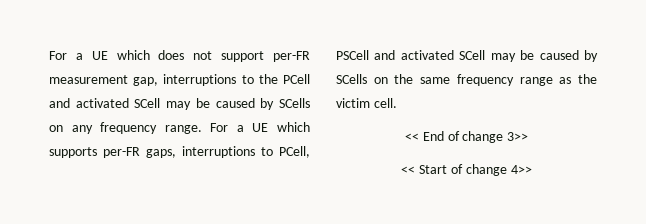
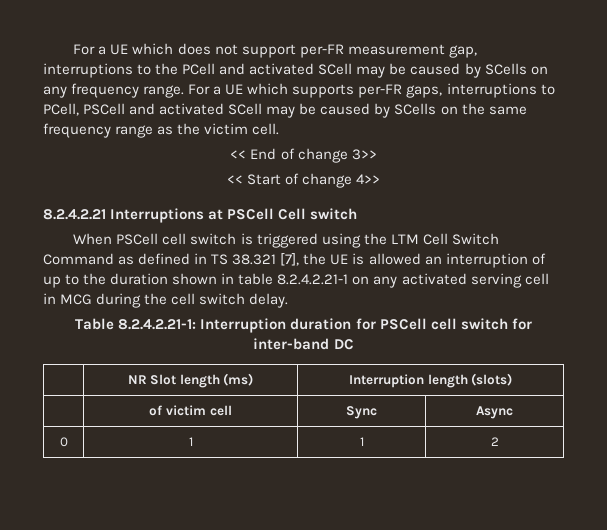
(532, 169) none -> [43,208,358,223] [73,233,499,248] [43,253,546,268] [43,273,549,288] [43,293,289,308] [75,318,532,333] [253,338,354,350] [127,373,254,388] [348,373,513,388] [149,405,232,416] [346,406,377,419] [476,406,513,419] [59,437,68,447] [188,437,193,446] [359,437,364,446] [490,437,499,446] // 8.2.4.2.21 Interruptions at PSCell Cell switch // When PSCell cell switch is triggered using the LTM Cell Switch Command as defined in TS 38.321 [7], the UE is allowed an interruption of up to the duration shown in table 8.2.4.2.21-1 on any activated serving cell in MCG during the cell switch delay. // Table 8.2.4.2.21-1: Interruption duration for PSCell cell switch for inter-band DC // | NR Slot length (ms) | Interruption length (slots) // | of victim cell | Sync | Async // 0 | 1 | 1 | 2

